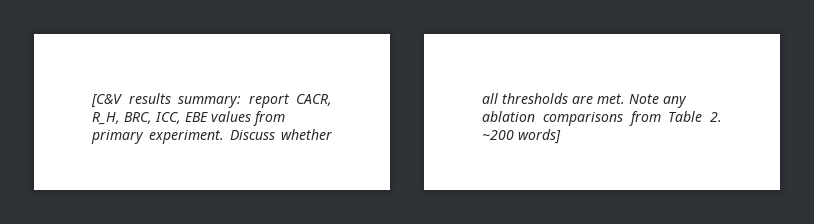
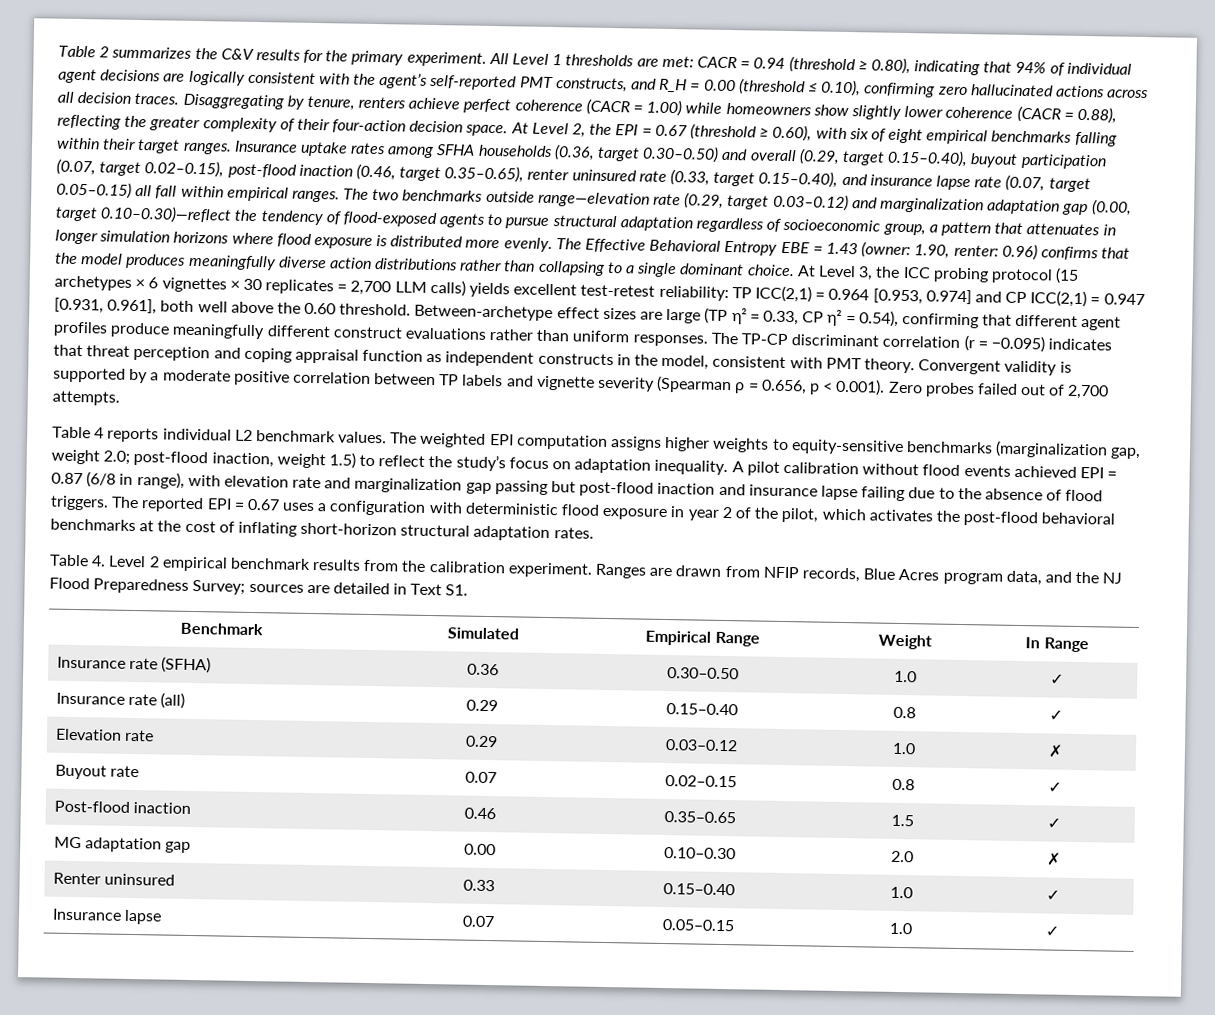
[91,93,332,108] [92,111,285,126] [91,129,332,144] [482,93,687,108] [482,111,722,126] [482,129,561,144] [C&V results summary: report CACR, R_H, BRC, ICC, EBE values from primary experiment. Discuss whether all thresholds are met. Note any ablation comparisons from Table 2. ~200 words] -> [58,45,1132,76] [58,68,1150,99] [57,91,1117,124] [57,114,1117,147] [56,137,1107,170] [56,158,1091,193] [56,181,1132,216] [55,205,1116,237] [55,229,1131,261] [55,252,1080,284] [54,275,1145,308] [54,297,1122,331] [53,321,1113,353] [53,344,1072,376] [53,367,1110,400] [52,390,120,406] [52,426,1142,460] [51,449,1118,479] [51,471,1104,502] [50,495,1116,527] [50,518,594,542] [49,554,1123,586] [49,577,469,596] [180,622,263,636] [446,627,519,640] [645,630,760,647] [878,634,932,650] [1025,637,1089,653] [56,656,211,674] [466,663,499,676] [666,667,739,680] [893,670,917,683] [1050,673,1064,685] [55,692,185,709] [465,699,498,712] [665,703,738,716] [892,706,916,719] [1049,709,1063,721] [54,728,154,742] [464,735,498,748] [664,739,738,752] [891,742,916,755] [1048,744,1063,758] [54,764,139,780] [464,771,497,784] [664,775,737,788] [891,778,915,791] [1048,781,1062,793] [53,800,191,814] [463,807,496,820] [663,810,736,824] [890,814,914,827] [1047,817,1061,829] [53,836,191,853] [463,843,496,856] [663,846,736,860] [890,850,914,863] [1047,852,1061,866] [52,872,175,886] [462,879,495,892] [662,882,735,896] [889,886,913,899] [1046,889,1060,901] [51,908,162,925] [461,915,495,928] [661,918,735,932] [888,922,913,935] [1045,925,1059,937] Table 2 summarizes the C&V results for the primary experiment. All Level 1 thresholds are met: CACR = 0.94 (threshold ≥ 0.80), indicating that 94% of individual agent decisions are logically consistent with the agent’s self-reported PMT constructs, and R_H = 0.00 (threshold ≤ 0.10), confirming zero hallucinated actions across all decision traces. Disaggregating by tenure, renters achieve perfect coherence (CACR = 1.00) while homeowners show slightly lower coherence (CACR = 0.88), reflecting the greater complexity of their four-action decision space. At Level 2, the EPI = 0.67 (threshold ≥ 0.60), with six of eight empirical benchmarks falling within their target ranges. Insurance uptake rates among SFHA households (0.36, target 0.30–0.50) and overall (0.29, target 0.15–0.40), buyout participation (0.07, target 0.02–0.15), post-flood inaction (0.46, target 0.35–0.65), renter uninsured rate (0.33, target 0.15–0.40), and insurance lapse rate (0.07, target 0.05–0.15) all fall within empirical ranges. The two benchmarks outside range—elevation rate (0.29, target 0.03–0.12) and marginalization adaptation gap (0.00, target 0.10–0.30)—reflect the tendency of flood-exposed agents to pursue structural adaptation regardless of socioeconomic group, a pattern that attenuates in longer simulation horizons where flood exposure is distributed more evenly. The Effective Behavioral Entropy EBE = 1.43 (owner: 1.90, renter: 0.96) confirms that the model produces meaningfully diverse action distributions rather than collapsing to a single dominant choice. At Level 3, the ICC probing protocol (15 archetypes × 6 vignettes × 30 replicates = 2,700 LLM calls) yields excellent test-retest reliability: TP ICC(2,1) = 0.964 [0.953, 0.974] and CP ICC(2,1) = 0.947 [0.931, 0.961], both well above the 0.60 threshold. Between-archetype effect sizes are large (TP η² = 0.33, CP η² = 0.54), confirming that different agent profiles produce meaningfully different construct evaluations rather than uniform responses. The TP-CP discriminant correlation (r = −0.095) indicates that threat perception and coping appraisal function as independent constructs in the model, consistent with PMT theory. Convergent validity is supported by a moderate positive correlation between TP labels and vignette severity (Spearman ρ = 0.656, p < 0.001). Zero probes failed out of 2,700 attempts. // Table 4 reports individual L2 benchmark values. The weighted EPI computation assigns higher weights to equity-sensitive benchmarks (marginalization gap, weight 2.0; post-flood inaction, weight 1.5) to reflect the study’s focus on adaptation inequality. A pilot calibration without flood events achieved EPI = 0.87 (6/8 in range), with elevation rate and marginalization gap passing but post-flood inaction and insurance lapse failing due to the absence of flood triggers. The reported EPI = 0.67 uses a configuration with deterministic flood exposure in year 2 of the pilot, which activates the post-flood behavioral benchmarks at the cost of inflating short-horizon structural adaptation rates. // Table 4. Level 2 empirical benchmark results from the calibration experiment. Ranges are drawn from NFIP records, Blue Acres program data, and the NJ Flood Preparedness Survey; sources are detailed in Text S1. // Benchmark | Simulated | Empirical Range | Weight | In Range // Insurance rate (SFHA) | 0.36 | 0.30–0.50 | 1.0 | ✓ // Insurance rate (all) | 0.29 | 0.15–0.40 | 0.8 | ✓ // Elevation rate | 0.29 | 0.03–0.12 | 1.0 | ✗ // Buyout rate | 0.07 | 0.02–0.15 | 0.8 | ✓ // Post-flood inaction | 0.46 | 0.35–0.65 | 1.5 | ✓ // MG adaptation gap | 0.00 | 0.10–0.30 | 2.0 | ✗ // Renter uninsured | 0.33 | 0.15–0.40 | 1.0 | ✓ // Insurance lapse | 0.07 | 0.05–0.15 | 1.0 | ✓

